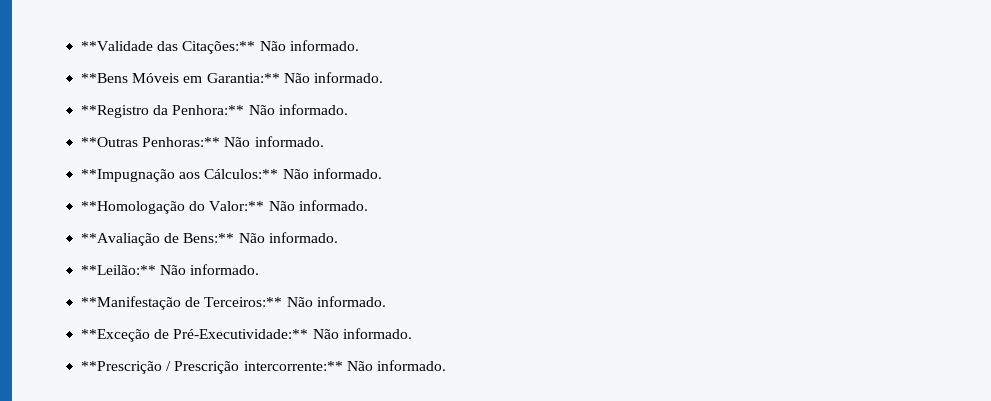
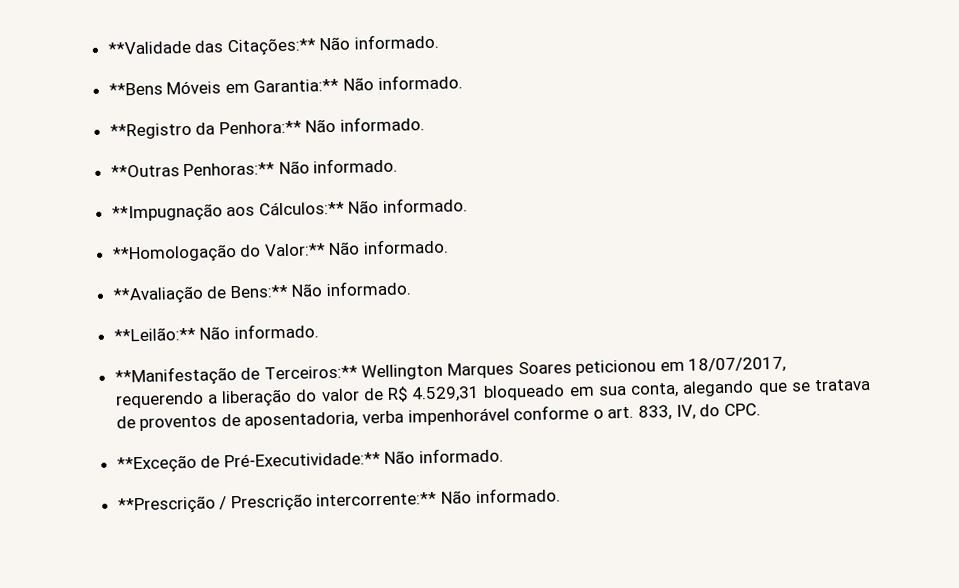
[286,296,386,307] Não informado. -> [361,356,787,381] [114,378,871,409] [115,403,761,432] Wellington Marques Soares peticionou em 18/07/2017, requerendo a liberação do valor de R$ 4.529,31 bloqueado em sua conta, alegando que se tratava de proventos de aposentadoria, verba impenhorável conforme o art. 833, IV, do CPC.

